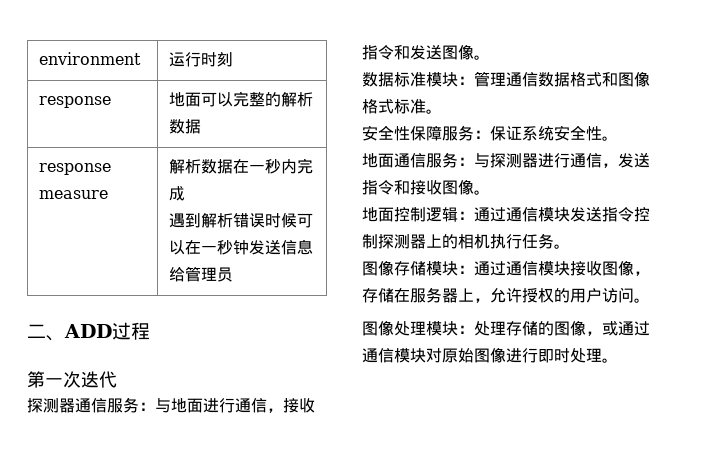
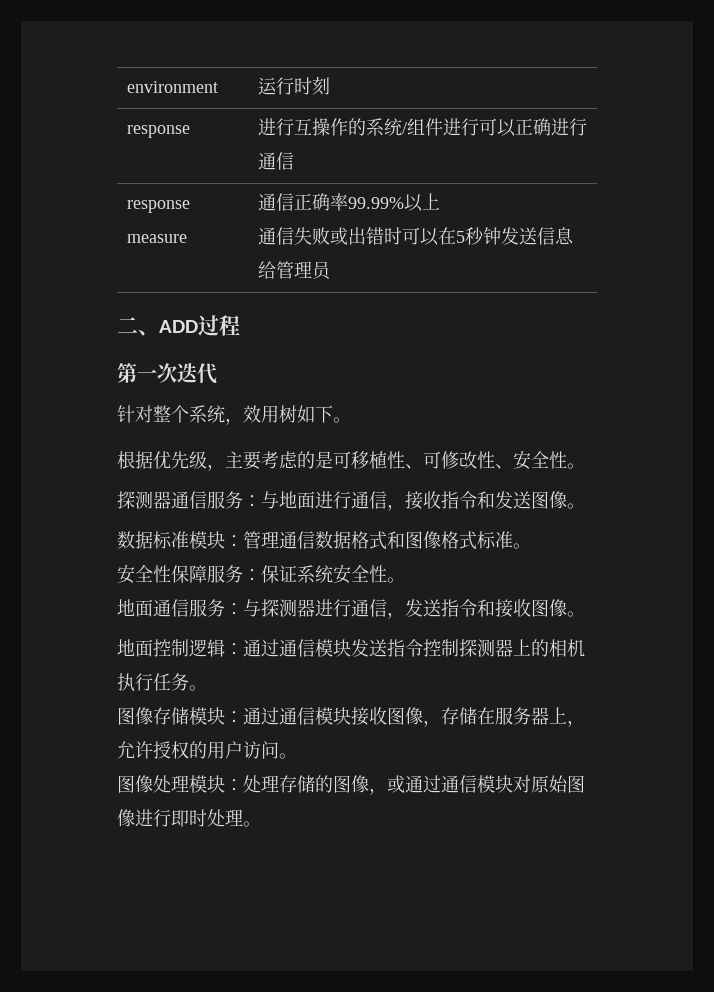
[168,91,313,107] [168,119,201,134] [38,163,111,175] [38,190,108,199] [168,158,313,174] [168,186,185,201] [168,212,313,228] [168,240,217,255] 地面可以完整的解析数据 // response measure | 解析数据在一秒内完成 // 遇到解析错误时候可以在一 -> [257,118,587,137] [257,152,294,170] [126,200,190,213] [126,234,187,243] [257,193,440,212] [257,227,465,246] 进行互操作的系统/组件进行可以正确进行通信 // response measure | 通信正确率99.99%以上 // 通信失败或出错时可以在5
(117, 379) none -> [117,405,351,425] [117,450,585,471] // 针对整个系统，效用树如下。 // 根据优先级，主要考虑的是可移植性、可修改性、安全性。

